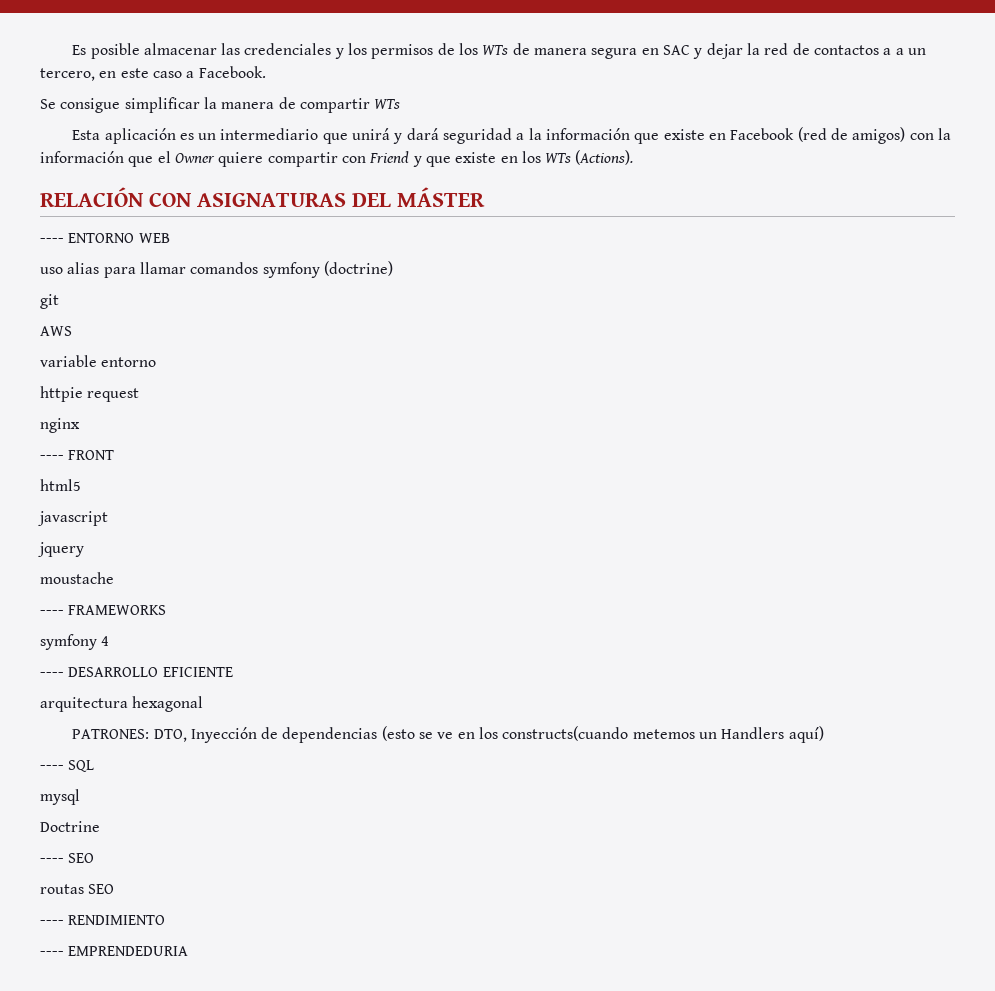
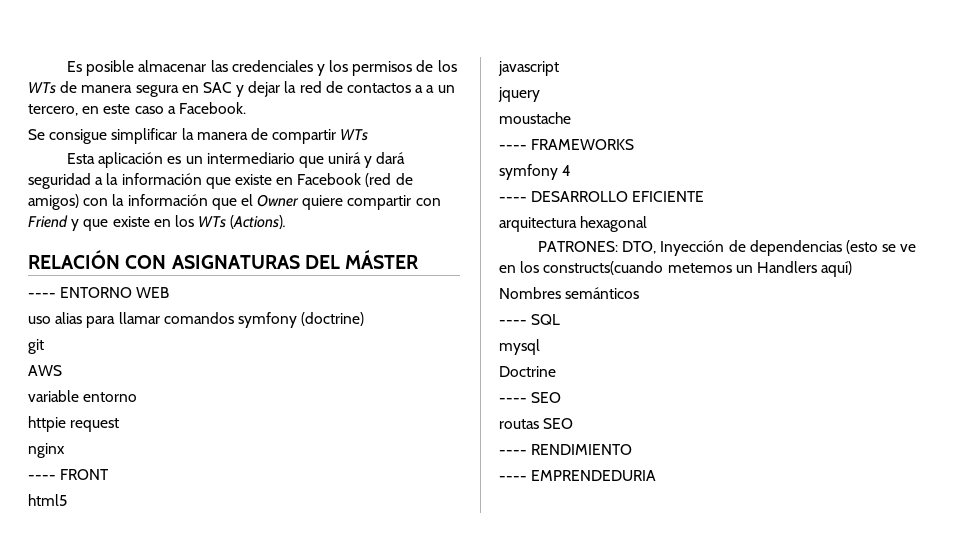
(824, 734) none -> [499,287,640,299] // Nombres semánticos

